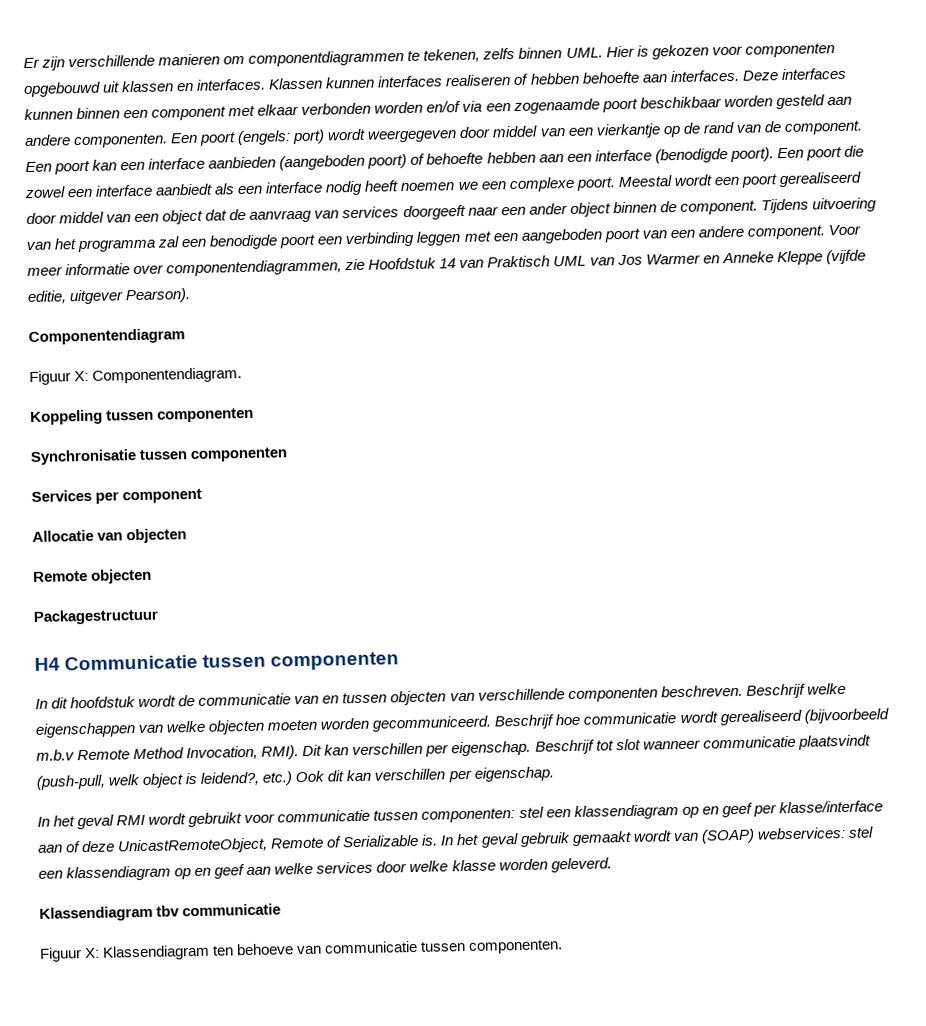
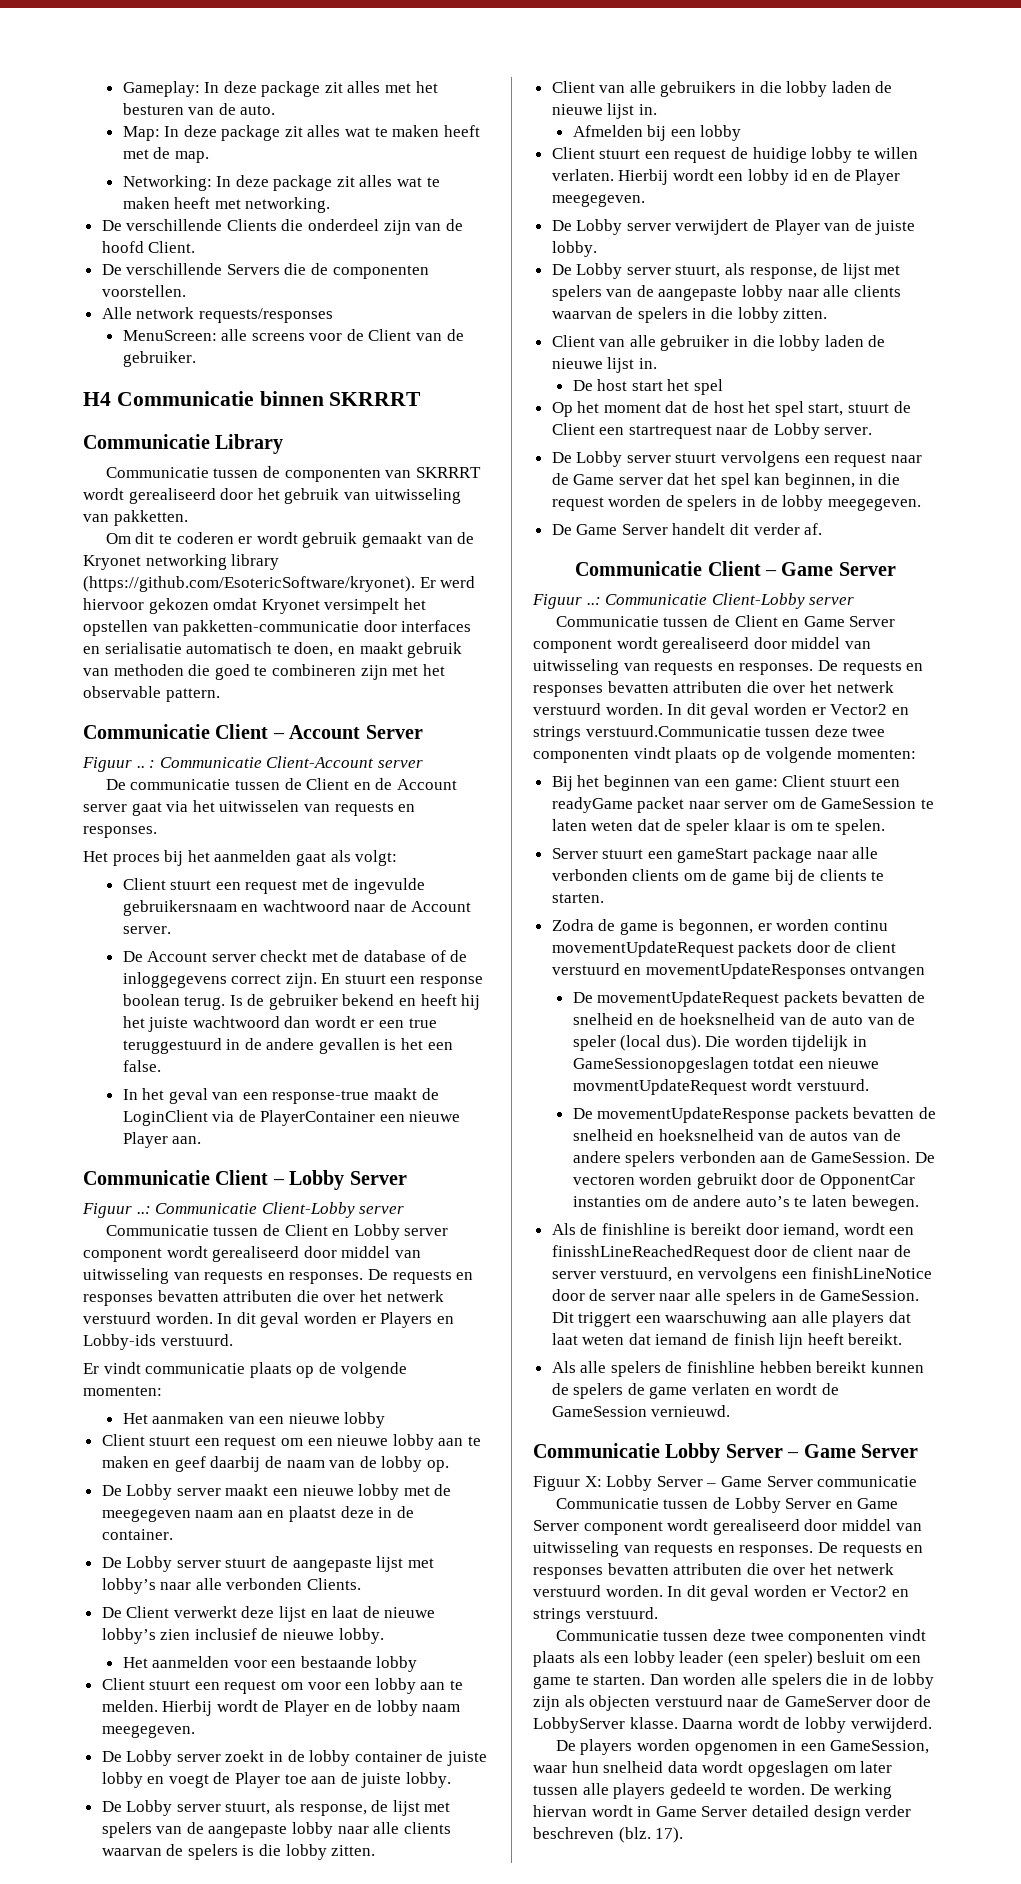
[23,43,835,71] [23,67,847,98] [24,94,852,121] [24,120,863,149] [25,145,864,175] [24,171,862,199] [26,197,877,225] [26,224,861,253] [27,249,866,277] [27,287,192,305] [28,328,185,346] [29,367,243,385] [30,407,255,425] [30,447,288,465] [31,488,203,504] [32,528,188,544] [33,568,153,584] [33,608,158,625] [34,651,400,671] [35,682,846,709] [35,708,889,738] [36,734,871,761] [36,766,554,790] [37,800,883,830] [38,826,874,855] [38,857,612,882] [39,903,282,922] [39,939,564,962] Er zijn verschillende manieren om componentdiagrammen te tekenen, zelfs binnen UML. Hier is gekozen voor componenten opgebouwd uit klassen en interfaces. Klassen kunnen interfaces realiseren of hebben behoefte aan interfaces. Deze interfaces kunnen binnen een component met elkaar verbonden worden en/of via een zogenaamde poort beschikbaar worden gesteld aan andere componenten. Een poort (engels: port) wordt weergegeven door middel van een vierkantje op de rand van de component. Een poort kan een interface aanbieden (aangeboden poort) of behoefte hebben aan een interface (benodigde poort). Een poort die zowel een interface aanbiedt als een interface nodig heeft noemen we een complexe poort. Meestal wordt een poort gerealiseerd door middel van een object dat de aanvraag van services doorgeeft naar een ander object binnen de component. Tijdens uitvoering van het programma zal een benodigde poort een verbinding leggen met een aangeboden poort van een andere component. Voor meer informatie over componentendiagrammen, zie Hoofdstuk 14 van Praktisch UML van Jos Warmer en Anneke Kleppe (vijfde editie, uitgever Pearson). // Componentendiagram // Figuur X: Componentendiagram. // Koppeling tussen componenten // Synchronisatie tussen componenten // Services per component // Allocatie van objecten // Remote objecten // Packagestructuur // H4 Communicatie tussen componenten // In dit hoofdstuk wordt de communicatie van en tussen objecten van verschillende componenten beschreven. Beschrijf welke eigenschappen van welke objecten moeten worden gecommuniceerd. Beschrijf hoe communicatie wordt gerealiseerd (bijvoorbeeld m.b.v Remote Method Invocation, RMI). Dit kan verschillen per eigenschap. Beschrijf tot slot wanneer communicatie plaatsvindt (push-pull, welk object is leidend?, etc.) Ook dit kan verschillen per eigenschap. // In het geval RMI wordt gebruikt voor communicatie tussen componenten: stel een klassendiagram op en geef per klasse/interface aan of deze UnicastRemoteObject, Remote of Serializable is. In het geval gebruik gemaakt wordt van (SOAP) webservices: stel een klassendiagram op en geef aan welke services door welke klasse worden geleverd. // Klassendiagram tbv communicatie // Figuur X: Klassendiagram ten behoeve van communicatie tussen componenten. -> [122,81,438,97] [122,103,276,115] [122,125,480,141] [122,147,209,163] [122,175,440,191] [122,197,331,213] [101,219,463,235] [101,241,196,253] [101,263,429,279] [101,285,186,297] [101,307,333,323] [122,329,464,341] [122,351,196,367] [83,391,422,406] [83,434,284,454] [105,466,481,482] [83,488,461,504] [83,510,188,526] [105,532,475,548] [83,554,280,570] [83,576,476,592] [83,598,426,614] [83,620,472,636] [83,642,463,658] [83,664,445,680] [83,686,220,702] [83,724,423,739] [82,756,423,772] [105,778,457,790] [83,800,416,816] [83,826,157,838] [83,850,398,866] [122,878,426,894] [122,900,472,916] [122,926,171,934] [122,950,468,962] [122,972,484,988] [122,994,481,1010] [122,1016,437,1032] [122,1038,453,1054] [122,1060,161,1072] [122,1088,439,1104] [122,1110,461,1126] [122,1132,202,1148] [83,1170,407,1190] [82,1202,405,1218] [105,1224,449,1240] [83,1246,421,1262] [83,1268,474,1284] [83,1290,444,1306] [83,1312,454,1328] [83,1334,233,1350] [83,1362,407,1378] [83,1386,162,1396] [122,1412,386,1428] [101,1434,482,1450] [101,1456,450,1472] [101,1484,452,1500] [101,1506,414,1522] [101,1529,173,1540] [101,1556,434,1572] [101,1578,362,1594] [101,1606,436,1622] [101,1628,384,1644] [122,1656,418,1672] [101,1678,464,1694] [101,1700,461,1716] [101,1725,195,1738] [101,1750,488,1766] [101,1772,452,1788] [101,1800,451,1816] [101,1822,451,1838] [101,1844,376,1860] [551,81,893,97] [551,103,657,119] [572,125,742,141] [551,147,919,163] [551,169,901,185] [551,194,645,207] [551,219,916,235] [551,241,597,257] [551,263,901,279] [551,285,901,301] [551,307,828,323] [551,335,886,351] [551,357,657,373] [572,379,723,395] [551,401,911,417] [551,423,873,439] [551,451,922,467] [551,473,901,489] [551,495,921,511] [551,523,823,535] [575,561,896,576] [532,593,855,609] [555,615,896,627] [533,637,871,653] [533,659,924,675] [533,681,894,697] [533,703,909,719] [533,725,886,741] [533,747,916,763] [551,775,901,791] [551,797,934,813] [551,819,886,835] [551,847,879,863] [551,869,885,885] [551,893,604,903] [551,919,888,935] [551,941,897,957] [551,963,926,979] [572,991,925,1007] [572,1013,916,1025] [572,1035,868,1051] [572,1057,880,1073] [572,1079,869,1095] [572,1107,936,1123] [572,1129,901,1141] [572,1151,936,1167] [572,1173,916,1189] [572,1195,919,1211] [551,1223,915,1238] [551,1245,911,1261] [551,1267,932,1283] [551,1289,920,1305] [551,1311,911,1327] [551,1333,903,1349] [551,1361,924,1377] [551,1383,839,1399] [551,1405,731,1417] [533,1443,918,1463] [533,1475,918,1491] [555,1497,899,1513] [533,1519,922,1535] [533,1541,924,1557] [533,1563,894,1579] [533,1585,909,1601] [533,1607,658,1623] [555,1629,926,1645] [533,1651,922,1667] [533,1673,934,1689] [533,1695,931,1711] [533,1717,932,1733] [555,1739,930,1755] [533,1761,893,1777] [533,1783,893,1799] [533,1805,912,1821] [533,1827,684,1843] Gameplay: In deze package zit alles met het besturen van de auto. // Map: In deze package zit alles wat te maken heeft met de map. // Networking: In deze package zit alles wat te maken heeft met networking. // De verschillende Clients die onderdeel zijn van de hoofd Client. // De verschillende Servers die de componenten voorstellen. // Alle network requests/responses // MenuScreen: alle screens voor de Client van de gebruiker. // H4 Communicatie binnen SKRRRT // Communicatie Library // Communicatie tussen de componenten van SKRRRT wordt gerealiseerd door het gebruik van uitwisseling van pakketten. // Om dit te coderen er wordt gebruik gemaakt van de Kryonet networking library (https://github.com/EsotericSoftware/kryonet). Er werd hiervoor gekozen omdat Kryonet versimpelt het opstellen van pakketten-communicatie door interfaces en serialisatie automatisch te doen, en maakt gebruik van methoden die goed te combineren zijn met het observable pattern. // Communicatie Client – Account Server // Figuur .. : Communicatie Client-Account server // De communicatie tussen de Client en de Account server gaat via het uitwisselen van requests en responses. // Het proces bij het aanmelden gaat als volgt: // Client stuurt een request met de ingevulde gebruikersnaam en wachtwoord naar de Account server. // De Account server checkt met de database of de inloggegevens correct zijn. En stuurt een response boolean terug. Is de gebruiker bekend en heeft hij het juiste wachtwoord dan wordt er een true teruggestuurd in de andere gevallen is het een false. // In het geval van een response-true maakt de LoginClient via de PlayerContainer een nieuwe Player aan. // Communicatie Client – Lobby Server // Figuur ..: Communicatie Client-Lobby server // Communicatie tussen de Client en Lobby server component wordt gerealiseerd door middel van uitwisseling van requests en responses. De requests en responses bevatten attributen die over het netwerk verstuurd worden. In dit geval worden er Players en Lobby-ids verstuurd. // Er vindt communicatie plaats op de volgende momenten: // Het aanmaken van een nieuwe lobby // Client stuurt een request om een nieuwe lobby aan te maken en geef daarbij de naam van de lobby op. // De Lobby server maakt een nieuwe lobby met de meegegeven naam aan en plaatst deze in de container. // De Lobby server stuurt de aangepaste lijst met lobby’s naar alle verbonden Clients. // De Client verwerkt deze lijst en laat de nieuwe lobby’s zien inclusief de nieuwe lobby. // Het aanmelden voor een bestaande lobby // Client stuurt een request om voor een lobby aan te melden. Hierbij wordt de Player en de lobby naam meegegeven. // De Lobby server zoekt in de lobby container de juiste lobby en voegt de Player toe aan de juiste lobby. // De Lobby server stuurt, als response, de lijst met spelers van de aangepaste lobby naar alle clients waarvan de spelers is die lobby zitten. // Client van alle gebruikers in die lobby laden de nieuwe lijst in. // Afmelden bij een lobby // Client stuurt een request de huidige lobby te willen verlaten. Hierbij wordt een lobby id en de Player meegegeven. // De Lobby server verwijdert de Player van de juiste lobby. // De Lobby server stuurt, als response, de lijst met spelers van de aangepaste lobby naar alle clients waarvan de spelers in die lobby zitten. // Client van alle gebruiker in die lobby laden de nieuwe lijst in. // De host start het spel // Op het moment dat de host het spel start, stuurt de Client een startrequest naar de Lobby server. // De Lobby server stuurt vervolgens een request naar de Game server dat het spel kan beginnen, in die request worden de spelers in de lobby meegegeven. // De Game Server handelt dit verder af. // Communicatie Client – Game Server // Figuur ..: Communicatie Client-Lobby server // Communicatie tussen de Client en Game Server component wordt gerealiseerd door middel van uitwisseling van requests en responses. De requests en responses bevatten attributen die over het netwerk verstuurd worden. In dit geval worden er Vector2 en strings verstuurd.Communicatie tussen deze twee componenten vindt plaats op de volgende momenten: // Bij het beginnen van een game: Client stuurt een readyGame packet naar server om de GameSession te laten weten dat de speler klaar is om te spelen. // Server stuurt een gameStart package naar alle verbonden clients om de game bij de clients te starten. // Zodra de game is begonnen, er worden continu movementUpdateRequest packets door de client verstuurd en movementUpdateResponses ontvangen // De movementUpdateRequest packets bevatten de snelheid en de hoeksnelheid van de auto van de speler (local dus). Die worden tijdelijk in GameSessionopgeslagen totdat een nieuwe movmentUpdateRequest wordt verstuurd. // De movementUpdateResponse packets bevatten de snelheid en hoeksnelheid van de autos van de andere spelers verbonden aan de GameSession. De vectoren worden gebruikt door de OpponentCar instanties om de andere auto’s te laten bewegen. // Als de finishline is bereikt door iemand, wordt een finisshLineReachedRequest door de client naar de server verstuurd, en vervolgens een finishLineNotice door de server naar alle spelers in de GameSession. Dit triggert een waarschuwing aan alle players dat laat weten dat iemand de finish lijn heeft bereikt. // Als alle spelers de finishline hebben bereikt kunnen de spelers de game verlaten en wordt de GameSession vernieuwd. // Communicatie Lobby Server – Game Server // Figuur X: Lobby Server – Game Server communicatie // Communicatie tussen de Lobby Server en Game Server component wordt gerealiseerd door middel van uitwisseling van requests en responses. De requests en responses bevatten attributen die over het netwerk verstuurd worden. In dit geval worden er Vector2 en strings verstuurd. // Communicatie tussen deze twee componenten vindt plaats als een lobby leader (een speler) besluit om een game te starten. Dan worden alle spelers die in de lobby zijn als objecten verstuurd naar de GameServer door de LobbyServer klasse. Daarna wordt de lobby verwijderd. // De players worden opgenomen in een GameSession, waar hun snelheid data wordt opgeslagen om later tussen alle players gedeeld te worden. De werking hiervan wordt in Game Server detailed design verder beschreven (blz. 17).

